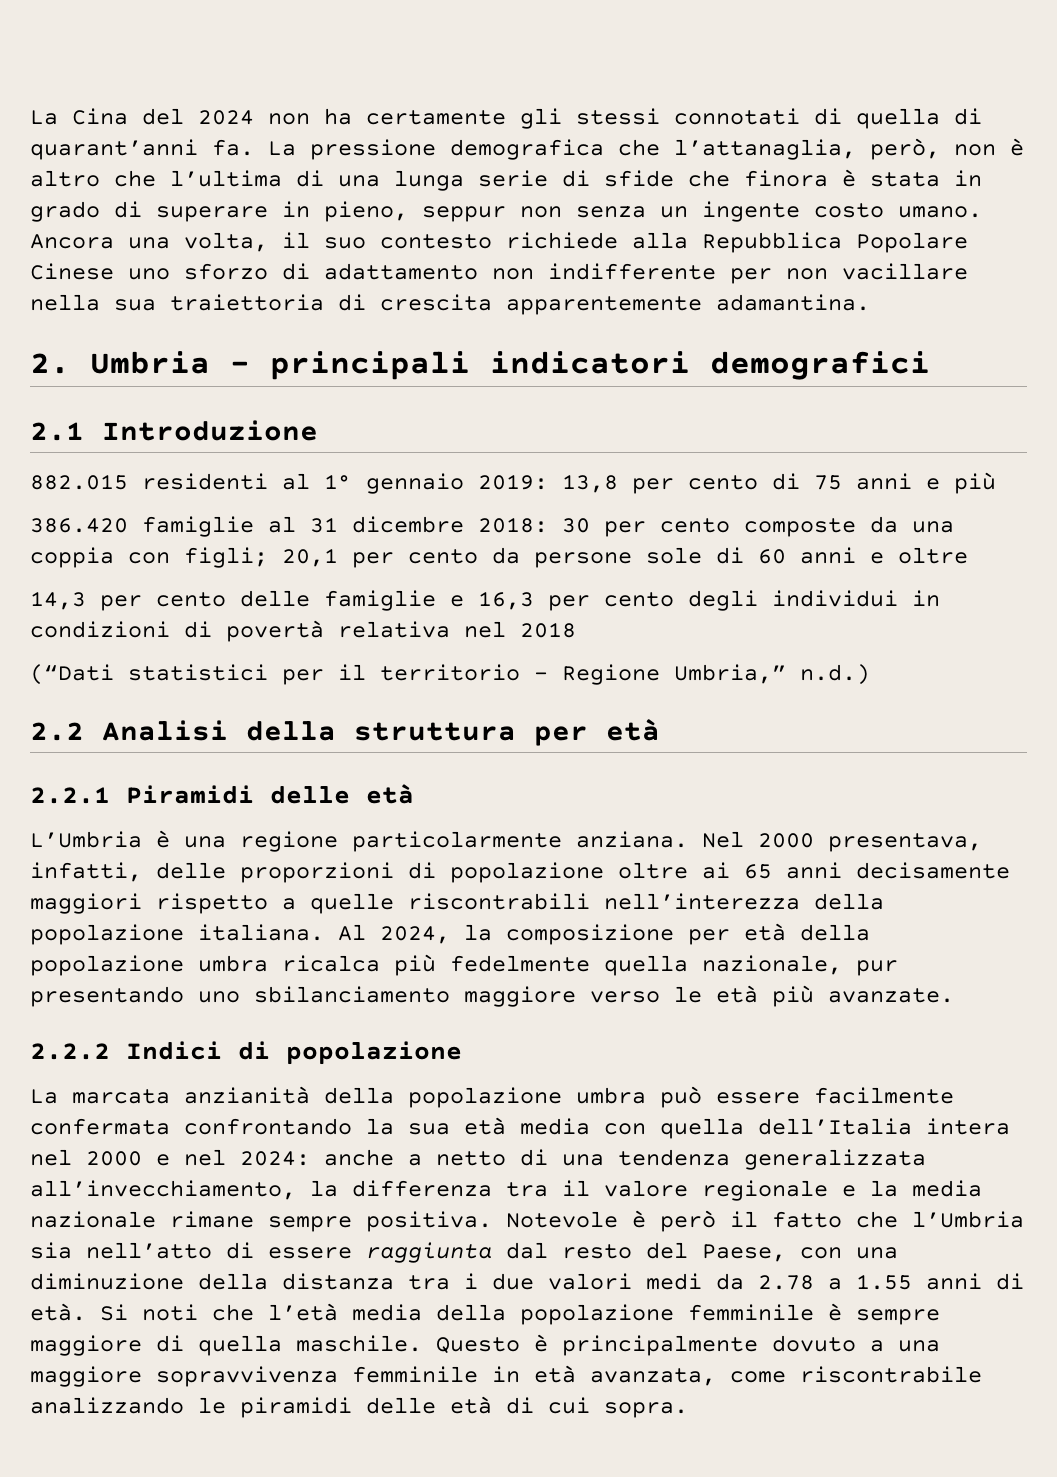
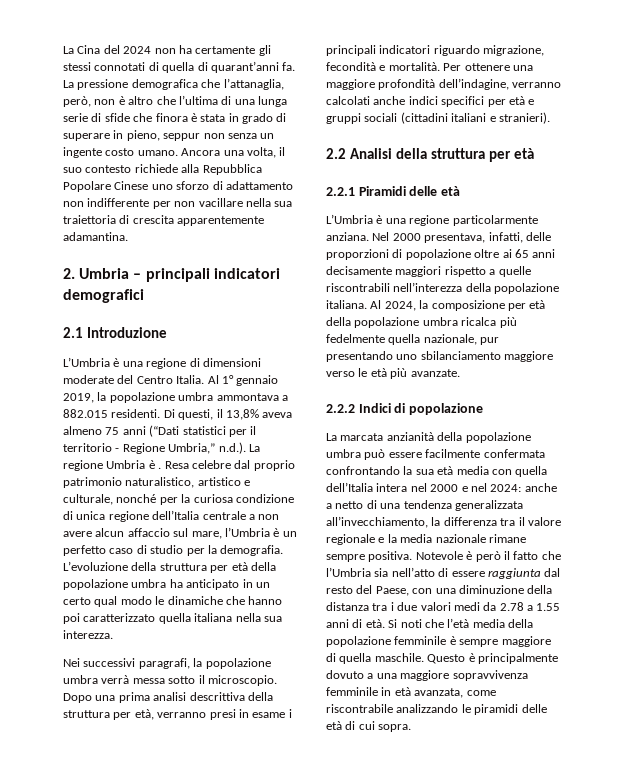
[30,472,996,494] [30,516,954,537] [30,547,968,568] [30,590,940,611] [30,620,576,642] 882.015 residenti al 1° gennaio 2019: 13,8 per cento di 75 anni e più // 386.420 famiglie al 31 dicembre 2018: 30 per cento composte da una coppia con figli; 20,1 per cento da persone sole di 60 anni e oltre // 14,3 per cento delle famiglie e 16,3 per cento degli individui in condizioni di povertà relativa nel 2018 // -> [63,357,261,369] [63,375,279,386] [63,392,288,403] [63,409,293,420] [63,426,146,435] L’Umbria è una regione di dimensioni moderate del Centro Italia. Al 1° gennaio 2019, la popolazione umbra ammontava a 882.015 residenti. Di questi, il 13,8% aveva almeno 75 anni
[800,664,870,685] n.d.) -> [218,442,260,454] [63,460,295,471] [63,477,251,488] [63,494,294,505] [63,510,280,522] [63,527,297,539] [63,545,284,556] [63,561,276,573] [63,579,270,590] [63,596,283,607] [63,613,282,624] [63,630,113,639] [63,658,271,669] [63,675,277,686] [63,692,273,703] [63,709,292,720] [326,45,545,56] [326,62,533,71] [326,78,562,90] [326,96,535,107] [326,112,550,124] n.d.). La regione Umbria è . Resa celebre dal proprio patrimonio naturalistico, artistico e culturale, nonché per la curiosa condizione di unica regione dell’Italia centrale a non avere alcun affaccio sul mare, l’Umbria è un perfetto caso di studio per la demografia. L’evoluzione della struttura per età della popolazione umbra ha anticipato in un certo qual modo le dinamiche che hanno poi caratterizzato quella italiana nella sua interezza. // Nei successivi paragrafi, la popolazione umbra verrà messa sotto il microscopio. Dopo una prima analisi descrittiva della struttura per età, verranno presi in esame i principali indicatori riguardo migrazione, fecondità e mortalità. Per ottenere una maggiore profondità dell’indagine, verranno calcolati anche indici specifici per età e gruppi sociali (cittadini italiani e stranieri).

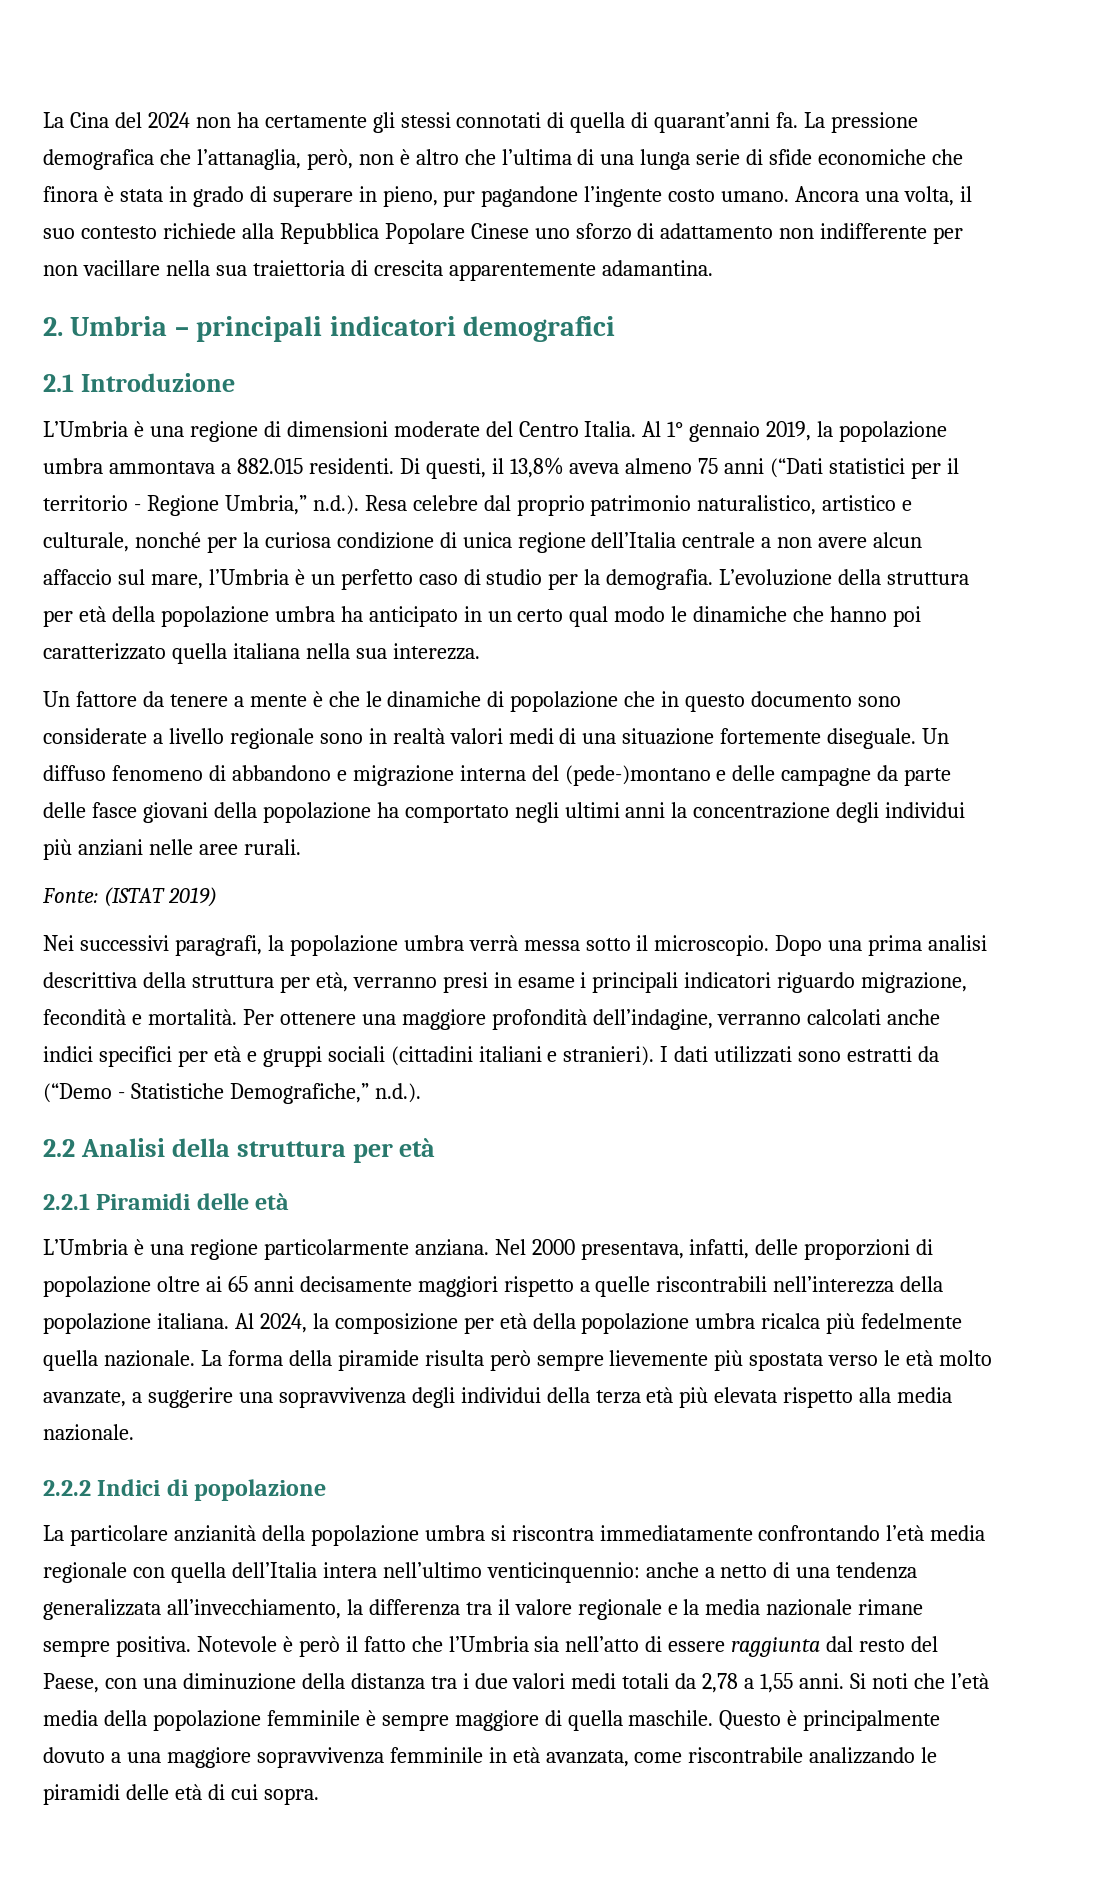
(130, 117) none -> [818,149,927,165] economiche
[163,133,275,141] [63,147,102,158] seppur non senza un ingente -> [443,186,663,207] pur pagandone l’ingente
[248,444,260,452] [63,460,162,471] La regione Umbria è . -> (359, 505) none
(113, 634) none -> [43,691,902,712] [43,728,950,749] [43,765,952,786] [43,802,966,823] [43,839,301,860] [42,887,217,907] // Un fattore da tenere a mente è che le dinamiche di popolazione che in questo documento sono considerate a livello regionale sono in realtà valori medi di una situazione fortemente diseguale. Un diffuso fenomeno di abbandono e migrazione interna del (pede-)montano e delle campagne da parte delle fasce giovani della popolazione ha comportato negli ultimi anni la concentrazione degli individui più anziani nelle aree rurali. // Fonte: (ISTAT 2019)
(550, 118) none -> [660,1046,940,1063] [43,1083,421,1104] I dati utilizzati sono estratti da (“Demo - Statistiche Demografiche,” n.d.).
[423,334,500,345] [326,351,554,362] [326,368,460,379] nazionale, pur presentando uno sbilanciamento maggiore verso le età più avanzate. -> [103,1350,993,1371] [43,1387,953,1408] [43,1424,134,1441] nazionale. La forma della piramide risulta però sempre lievemente più spostata verso le età molto avanzate, a suggerire una sopravvivenza degli individui della terza età più elevata rispetto alla media nazionale.
[340,433,384,441] marcata -> [69,1525,168,1546] particolare
[364,449,545,460] [326,466,548,477] [326,482,522,492] può essere facilmente confermata confrontando la sua età media con quella dell’Italia intera nel 2000 e nel 2024: -> [490,1525,986,1541] [43,1562,640,1583] si riscontra immediatamente confrontando l’età media regionale con quella dell’Italia intera nell’ultimo venticinquennio:
[483,602,561,611] [326,619,385,628] da 2.78 a 1.55 anni di età. -> [622,1673,845,1693] totali da 2,78 a 1,55 anni.

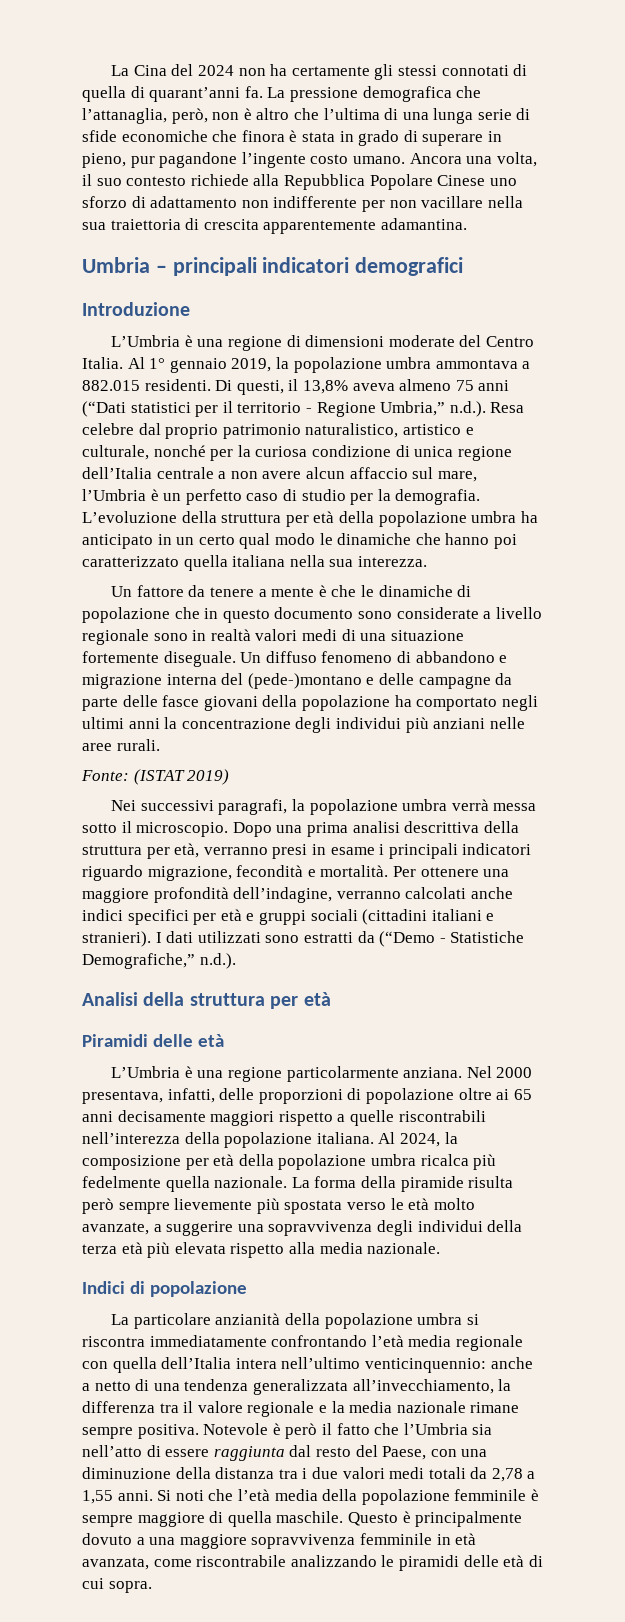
[43,317,63,336] 2. -> (467, 224) none
[43,374,74,392] 2.1 -> (464, 266) none
[43,1139,75,1157] 2.2 -> (236, 961) none
[43,1193,90,1210] 2.2.1 -> (331, 999) none
[43,1480,91,1496] 2.2.2 -> (441, 1248) none

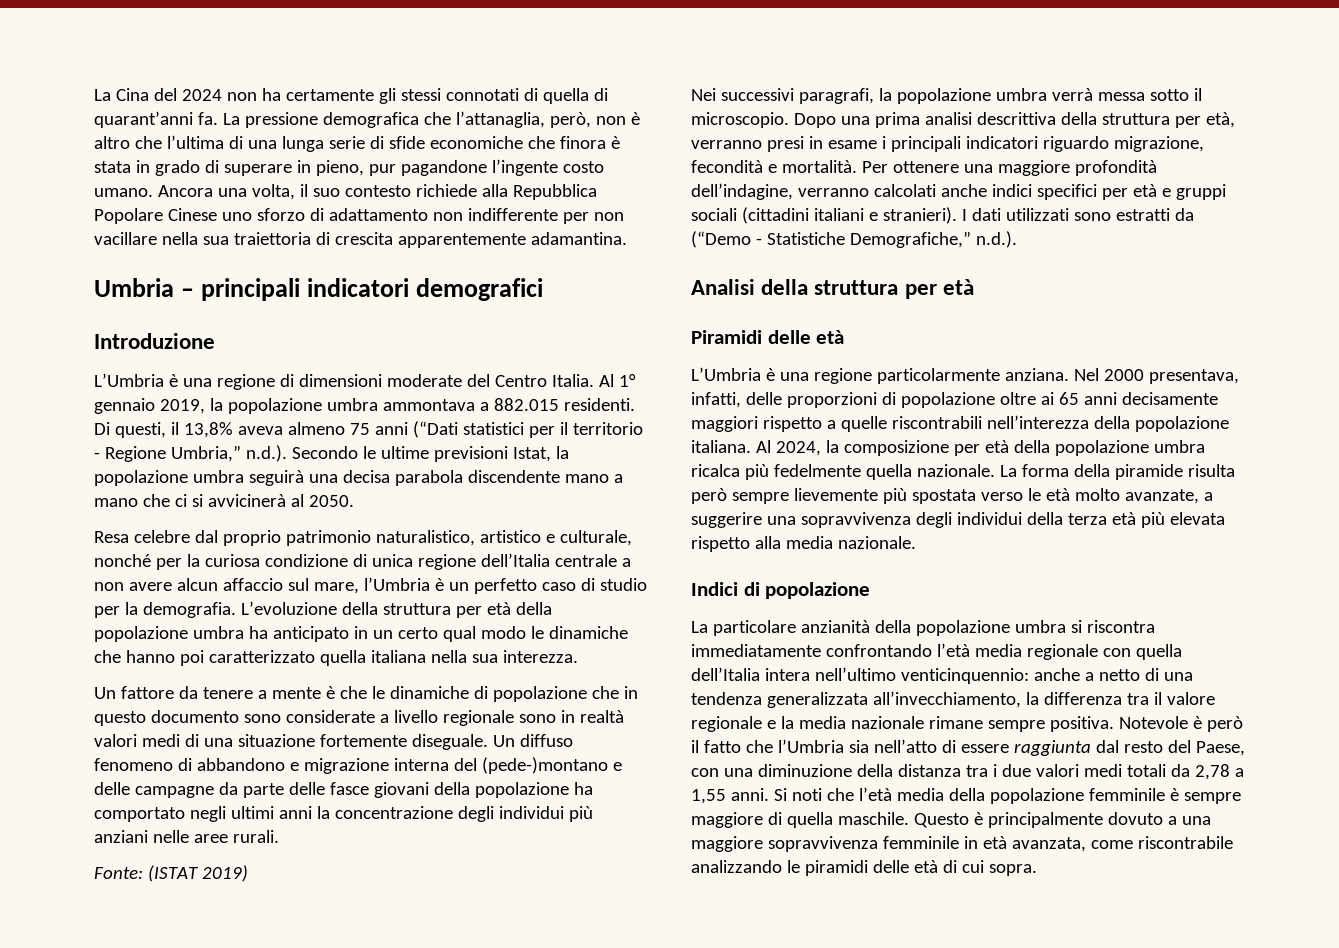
(486, 409) none -> [291,446,569,462] [94,470,623,486] [94,494,354,507] Secondo le ultime previsioni Istat, la popolazione umbra seguirà una decisa parabola discendente mano a mano che ci si avvicinerà al 2050. //

